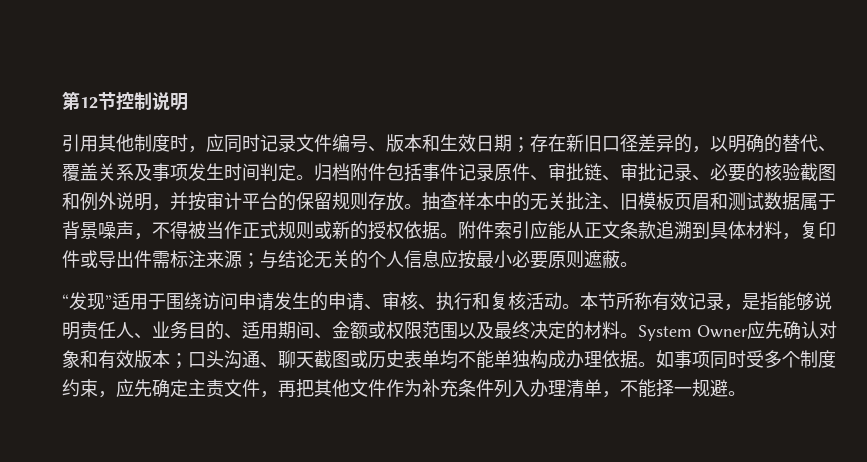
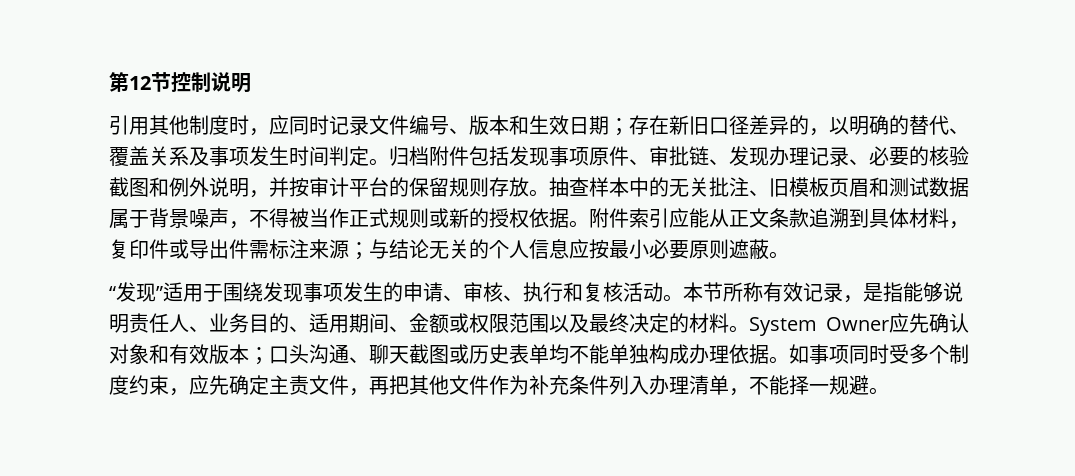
[422,163,494,181] 事件记录 -> [509,146,589,166] 发现事项
[620,163,656,182] 审批 -> [729,146,809,166] 发现办理
[202,292,274,311] 访问申请 -> [263,282,343,302] 发现事项

